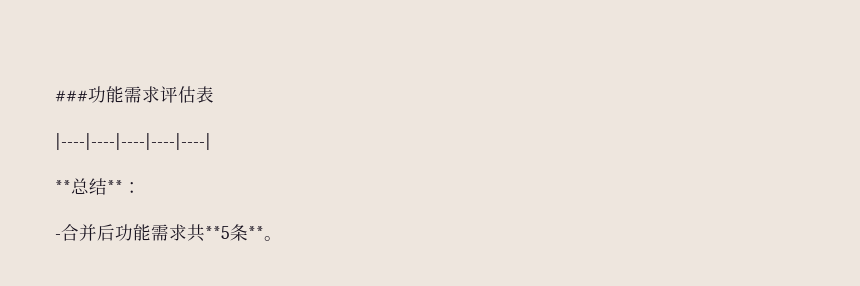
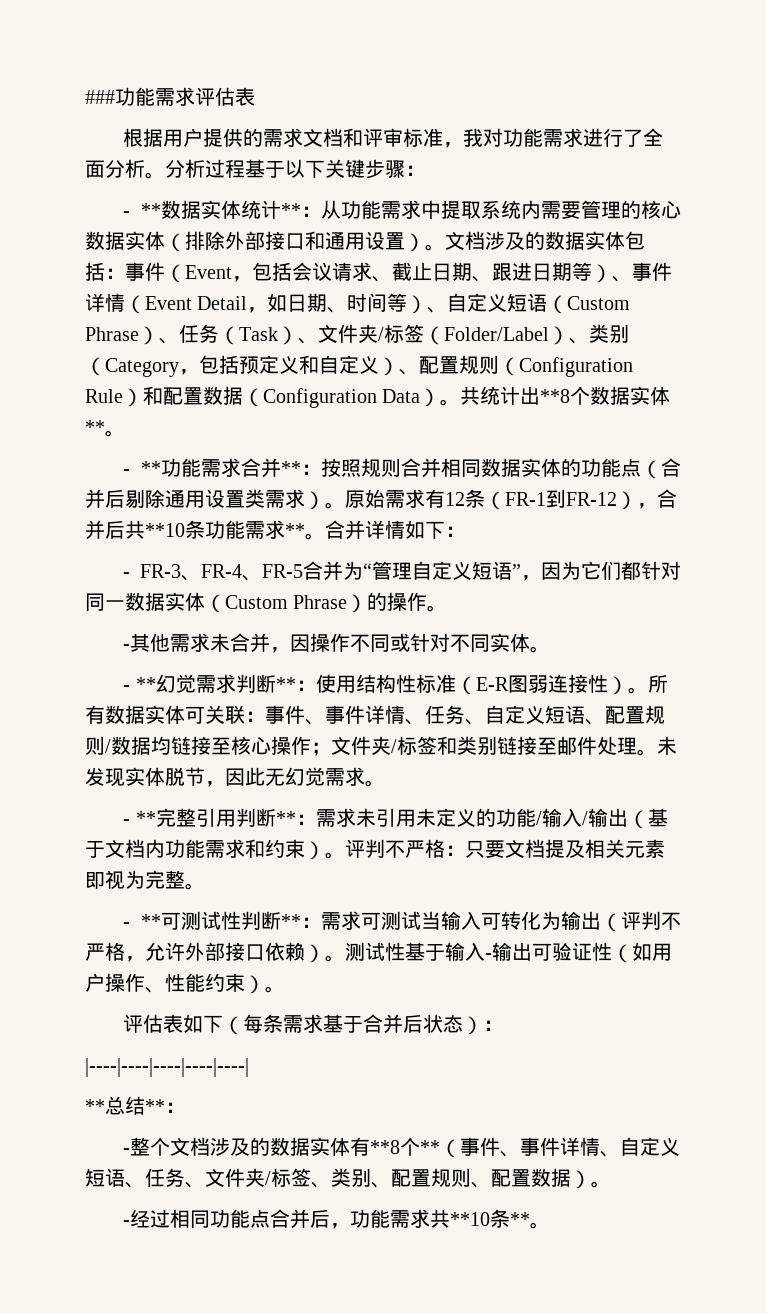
(214, 94) none -> [123,128,664,148] [85,159,425,179] [123,200,681,219] [85,231,645,252] [85,262,672,283] [85,293,631,314] [85,324,629,345] [85,355,633,377] [85,386,671,408] [85,420,125,437] [123,458,681,479] [85,489,677,510] [85,520,465,540] [123,561,681,581] [85,592,448,613] [123,633,551,653] [123,674,668,695] [85,705,665,725] [85,736,677,756] [85,767,385,787] [123,808,668,829] [85,839,665,860] [85,870,205,890] [123,911,681,932] [85,942,672,963] [85,973,285,994] [123,1014,504,1035] // 根据用户提供的需求文档和评审标准，我对功能需求进行了全面分析。分析过程基于以下关键步骤： // - **数据实体统计**：从功能需求中提取系统内需要管理的核心数据实体（排除外部接口和通用设置）。文档涉及的数据实体包括：事件（Event，包括会议请求、截止日期、跟进日期等）、事件详情（Event Detail，如日期、时间等）、自定义短语（Custom Phrase）、任务（Task）、文件夹/标签（Folder/Label）、类别（Category，包括预定义和自定义）、配置规则（Configuration Rule）和配置数据（Configuration Data）。共统计出**8个数据实体**。 // - **功能需求合并**：按照规则合并相同数据实体的功能点（合并后剔除通用设置类需求）。原始需求有12条（FR-1到FR-12），合并后共**10条功能需求**。合并详情如下： // - FR-3、FR-4、FR-5合并为“管理自定义短语”，因为它们都针对同一数据实体（Custom Phrase）的操作。 // -其他需求未合并，因操作不同或针对不同实体。 // - **幻觉需求判断**：使用结构性标准（E-R图弱连接性）。所有数据实体可关联：事件、事件详情、任务、自定义短语、配置规则/数据均链接至核心操作；文件夹/标签和类别链接至邮件处理。未发现实体脱节，因此无幻觉需求。 // - **完整引用判断**：需求未引用未定义的功能/输入/输出（基于文档内功能需求和约束）。评判不严格：只要文档提及相关元素即视为完整。 // - **可测试性判断**：需求可测试当输入可转化为输出（评判不严格，允许外部接口依赖）。测试性基于输入-输出可验证性（如用户操作、性能约束）。 // 评估表如下（每条需求基于合并后状态）：
[61,224,115,241] 合并后 -> [130,1137,681,1158] [85,1168,611,1189] [123,1209,351,1229] 整个文档涉及的数据实体有**8个**（事件、事件详情、自定义短语、任务、文件夹/标签、类别、配置规则、配置数据）。 // -经过相同功能点合并后，
[205,226,230,239] **5 -> [450,1212,491,1226] **10

